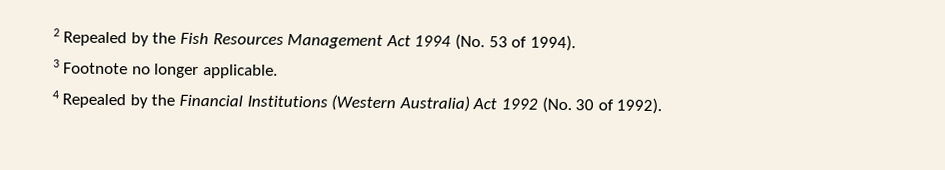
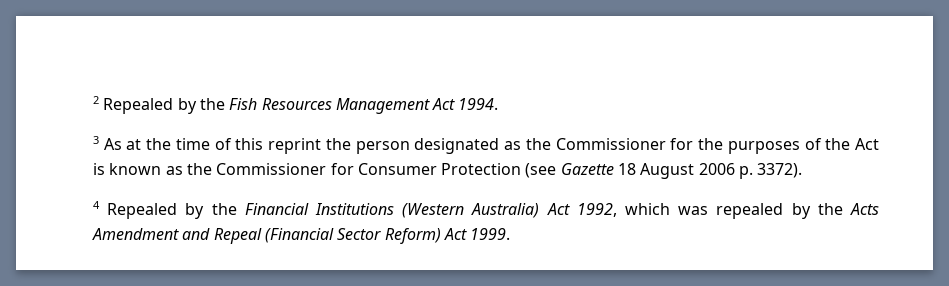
[414,33,576,52] [52,59,279,79] 1994 (No. 53 of 1994). // 3 Footnote no longer applicable. -> [458,98,499,110] [92,136,880,154] [92,163,803,179] 1994. // 3 As at the time of this reprint the person designated as the Commissioner for the purposes of the Act is known as the Commissioner for Consumer Protection (see Gazette 18 August 2006 p. 3372).
[501,96,663,115] 1992 (No. 30 of 1992). -> [576,203,880,219] [91,228,511,244] 1992, which was repealed by the Acts Amendment and Repeal (Financial Sector Reform) Act 1999.

